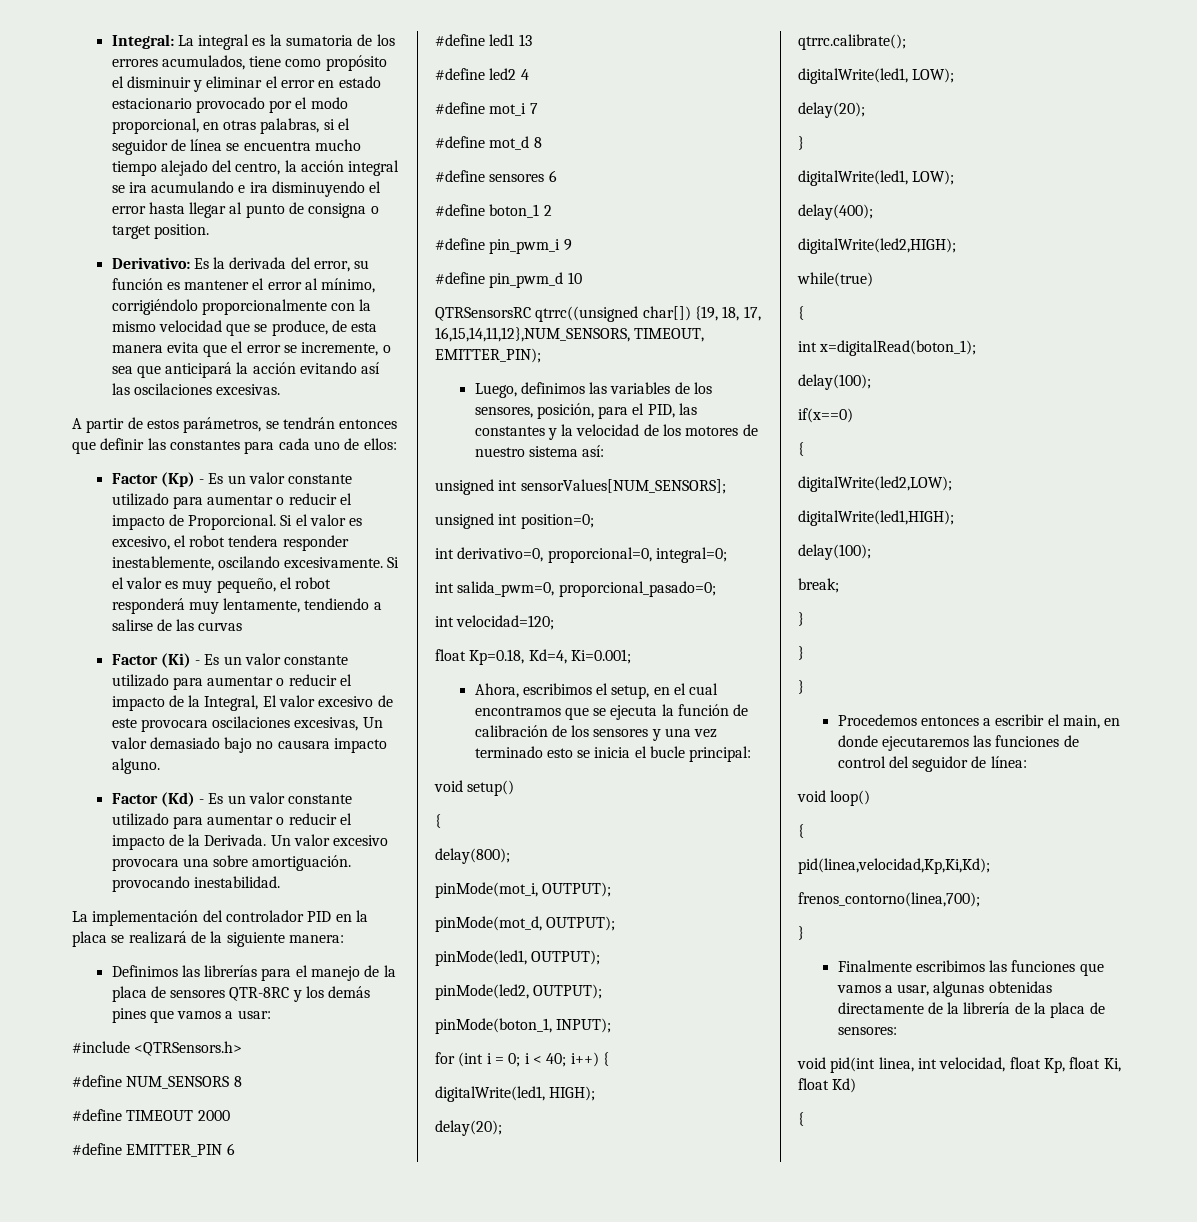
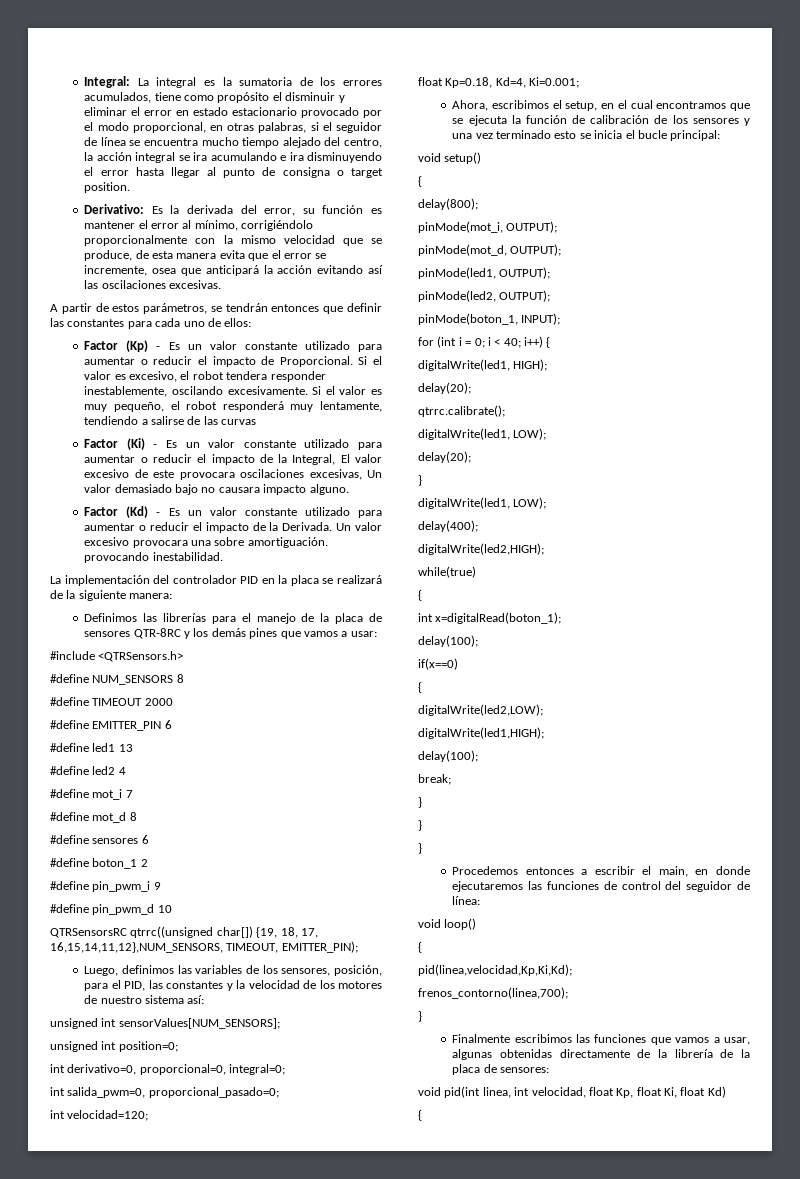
[382,345,391,353] [111,366,133,374] o sea -> [152,268,177,274] osea

